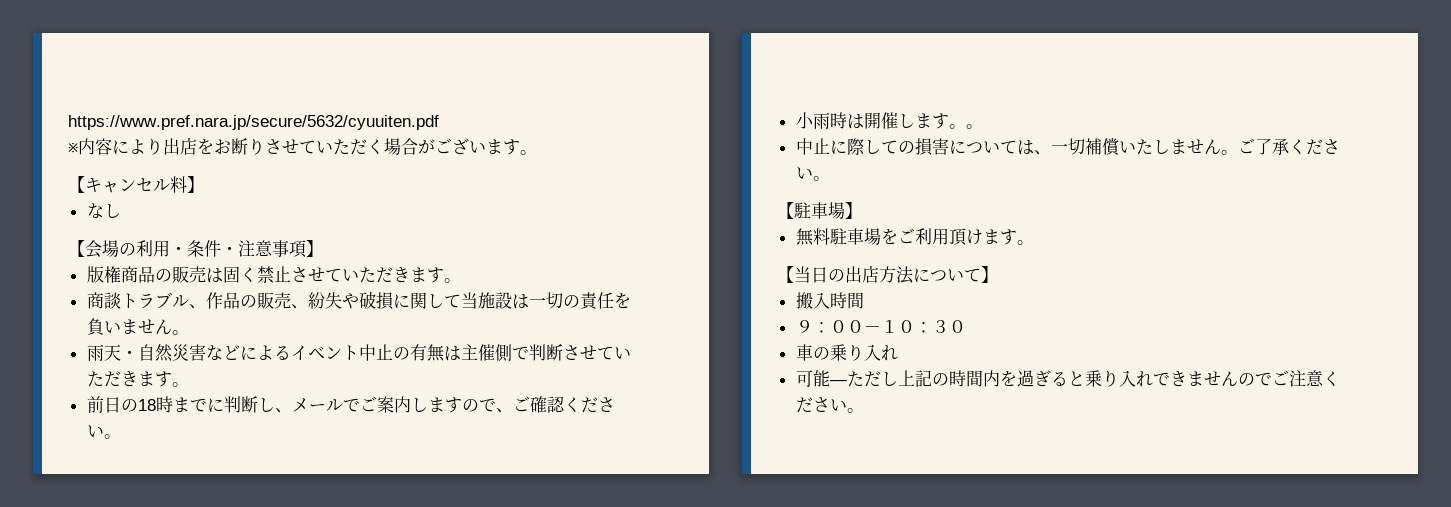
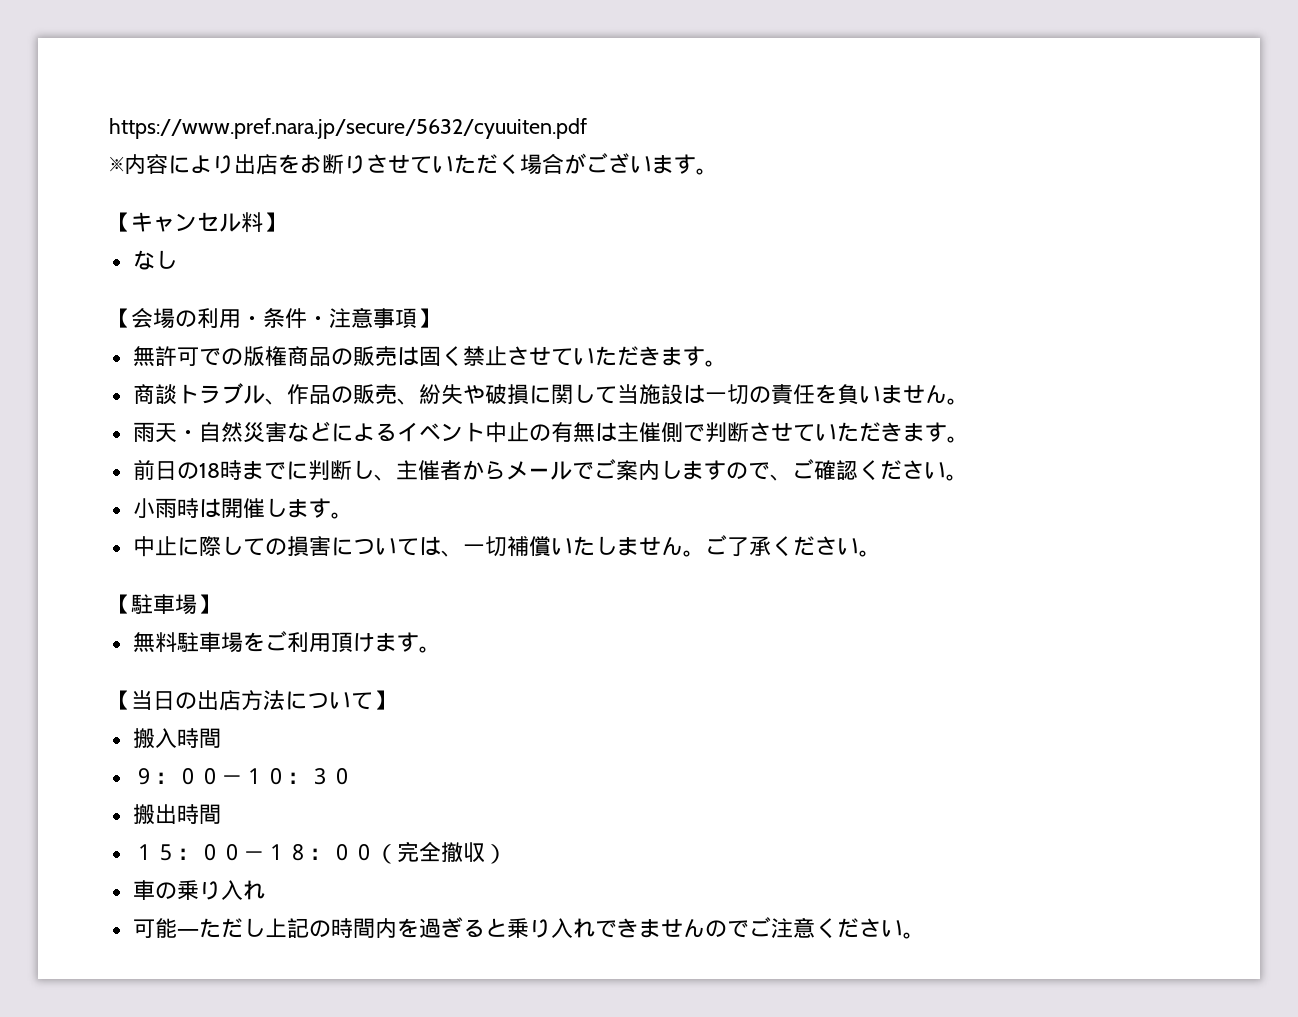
(323, 248) none -> [132,346,243,367] 無許可での
(292, 410) none -> [395,460,506,481] 主催者から
[965,124,983,129] 。 -> (353, 515) none
(966, 326) none -> [132,804,221,825] [132,841,507,864] // 搬出時間 // １５：００－１８：００（完全撤収）

